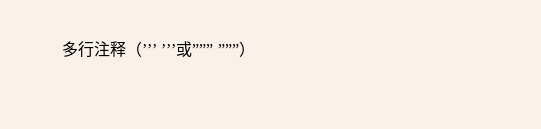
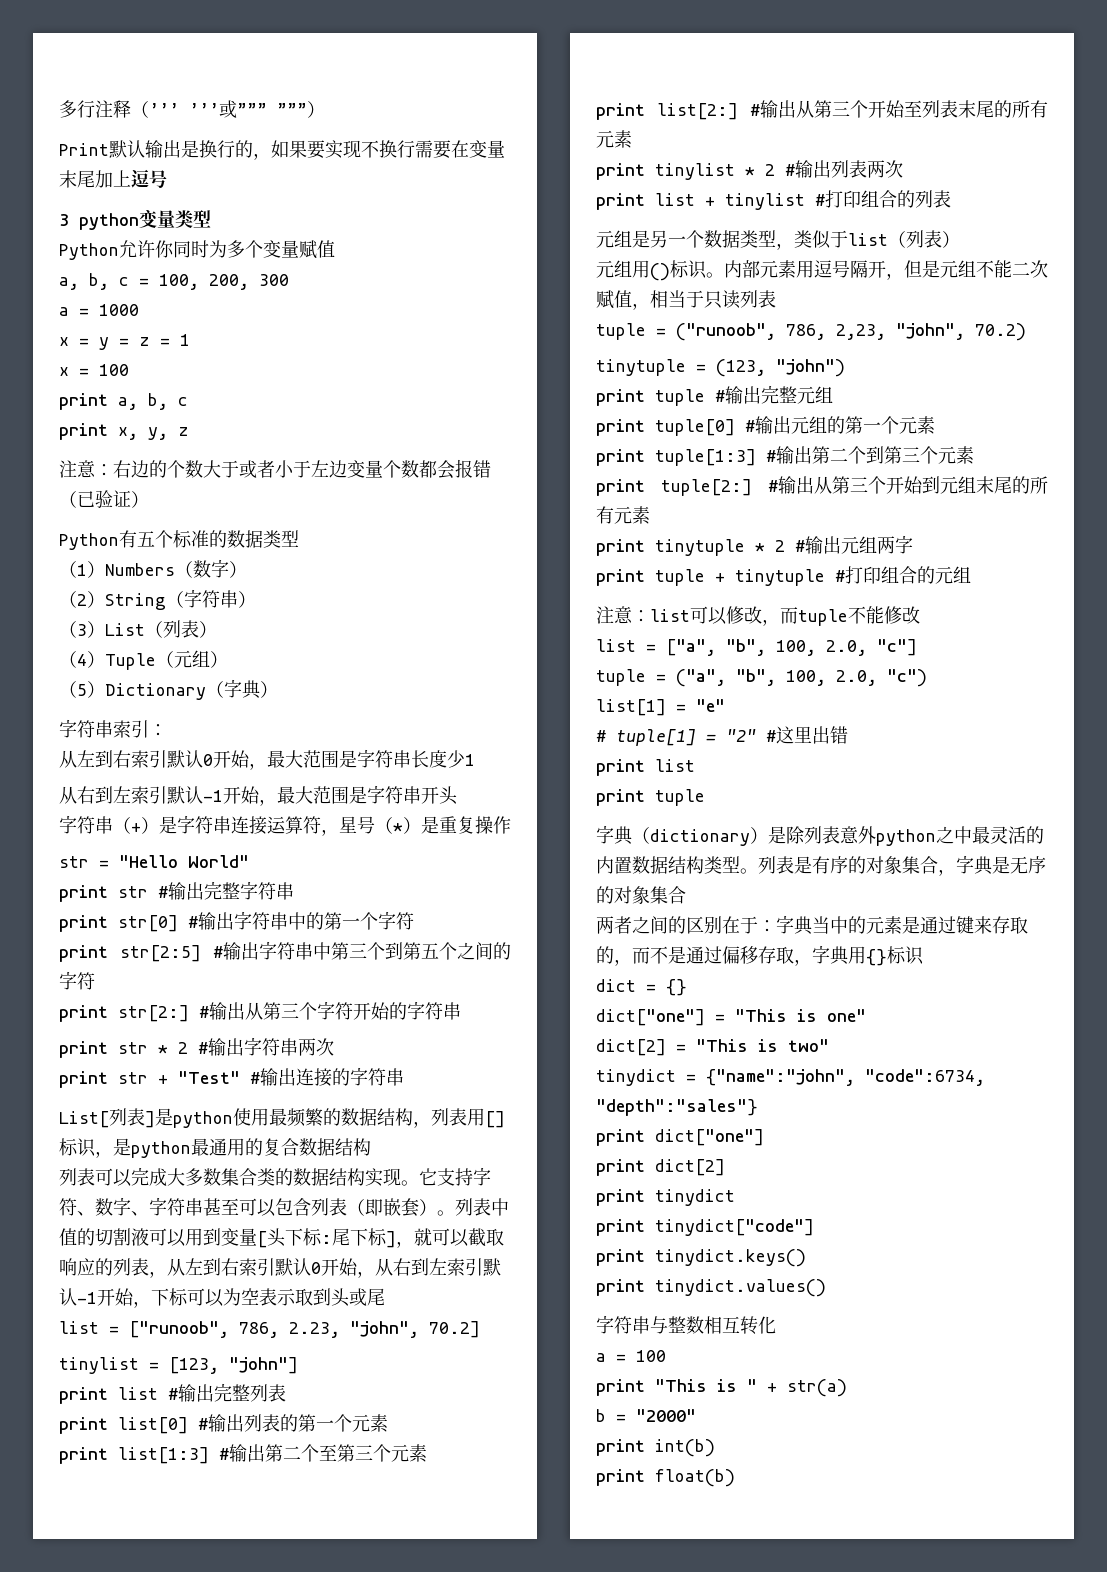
(255, 49) none -> [59,140,505,160] [59,169,167,188] [59,209,211,230] [59,240,335,260] [59,273,289,290] [59,304,139,316] [59,334,190,350] [59,364,129,376] [59,393,188,410] [59,423,189,440] [59,459,491,479] [59,490,149,508] [59,530,299,550] [59,559,247,578] [59,589,256,610] [59,620,217,638] [59,650,228,670] [59,679,278,700] [59,719,167,738] [59,749,475,770] [59,785,458,806] [59,815,511,836] [59,855,249,868] [59,881,294,902] [59,911,414,932] [59,941,511,962] [59,971,95,990] [59,1001,461,1022] [59,1037,334,1058] [59,1067,404,1088] [59,1108,505,1128] [59,1138,371,1158] [59,1167,491,1187] [59,1197,509,1217] [59,1228,504,1248] [59,1258,501,1278] [59,1288,385,1308] [59,1321,480,1338] [59,1357,298,1374] [59,1383,286,1404] [59,1414,388,1434] [59,1444,427,1464] [596,100,1048,120] [596,130,632,148] [596,160,903,180] [596,190,951,210] [596,230,960,250] [596,260,1048,281] [596,290,776,310] [596,323,1026,341] [596,359,845,377] [596,385,833,406] [596,416,935,436] [596,446,974,466] [596,476,1048,496] [596,506,650,524] [596,535,913,556] [596,566,971,586] [596,606,920,626] [596,639,917,656] [596,669,927,687] [596,699,725,716] [596,726,848,746] [596,759,695,776] [596,789,705,806] [596,825,1044,846] [596,855,1046,876] [596,886,686,904] [596,915,1028,935] [596,945,924,966] [596,979,687,996] [596,1009,866,1026] [596,1039,829,1056] [596,1069,985,1086] [596,1099,758,1116] [596,1129,764,1146] [596,1159,725,1176] [596,1189,735,1206] [596,1219,814,1236] [596,1249,806,1267] [596,1279,826,1297] [596,1315,776,1335] [596,1350,666,1362] [596,1379,847,1397] [596,1409,696,1422] [596,1439,715,1457] [596,1469,735,1487] // Print默认输出是换行的，如果要实现不换行需要在变量末尾加上逗号 // 3 python变量类型 // Python允许你同时为多个变量赋值 // a, b, c = 100, 200, 300 // a = 1000 // x = y = z = 1 // x = 100 // print a, b, c // print x, y, z // 注意：右边的个数大于或者小于左边变量个数都会报错（已验证） // Python有五个标准的数据类型 // （1）Numbers（数字） // （2）String（字符串） // （3）List（列表） // （4）Tuple（元组） // （5）Dictionary（字典） // 字符串索引： // 从左到右索引默认0开始，最大范围是字符串长度少1 // 从右到左索引默认-1开始，最大范围是字符串开头 // 字符串（+）是字符串连接运算符，星号（*）是重复操作 // str = "Hello World" // print str #输出完整字符串 // print str[0] #输出字符串中的第一个字符 // print str[2:5] #输出字符串中第三个到第五个之间的字符 // print str[2:] #输出从第三个字符开始的字符串 // print str * 2 #输出字符串两次 // print str + "Test" #输出连接的字符串 // List[列表]是python使用最频繁的数据结构，列表用[]标识，是python最通用的复合数据结构 // 列表可以完成大多数集合类的数据结构实现。它支持字符、数字、字符串甚至可以包含列表（即嵌套）。列表中值的切割液可以用到变量[头下标:尾下标]，就可以截取响应的列表，从左到右索引默认0开始，从右到左索引默认-1开始，下标可以为空表示取到头或尾 // list = ["runoob", 786, 2.23, "john", 70.2] // tinylist = [123, "john"] // print list #输出完整列表 // print list[0] #输出列表的第一个元素 // print list[1:3] #输出第二个至第三个元素 // print list[2:] #输出从第三个开始至列表末尾的所有元素 // print tinylist * 2 #输出列表两次 // print list + tinylist #打印组合的列表 // 元组是另一个数据类型，类似于list（列表） // 元组用()标识。内部元素用逗号隔开，但是元组不能二次赋值，相当于只读列表 // tuple = ("runoob", 786, 2,23, "john", 70.2) // tinytuple = (123, "john") // print tuple #输出完整元组 // print tuple[0] #输出元组的第一个元素 // print tuple[1:3] #输出第二个到第三个元素 // print tuple[2:] #输出从第三个开始到元组末尾的所有元素 // print tinytuple * 2 #输出元组两字 // print tuple + tinytuple #打印组合的元组 // 注意：list可以修改，而tuple不能修改 // list = ["a", "b", 100, 2.0, "c"] // tuple = ("a", "b", 100, 2.0, "c") // list[1] = "e" // # tuple[1] = "2" #这里出错 // print list // print tuple // 字典（dictionary）是除列表意外python之中最灵活的内置数据结构类型。列表是有序的对象集合，字典是无序的对象集合 // 两者之间的区别在于：字典当中的元素是通过键来存取的，而不是通过偏移存取，字典用{}标识 // dict = {} // dict["one"] = "This is one" // dict[2] = "This is two" // tinydict = {"name":"john", "code":6734, "depth":"sales"} // print dict["one"] // print dict[2] // print tinydict // print tinydict["code"] // print tinydict.keys() // print tinydict.values() // 字符串与整数相互转化 // a = 100 // print "This is " + str(a) // b = "2000" // print int(b) // print float(b)

